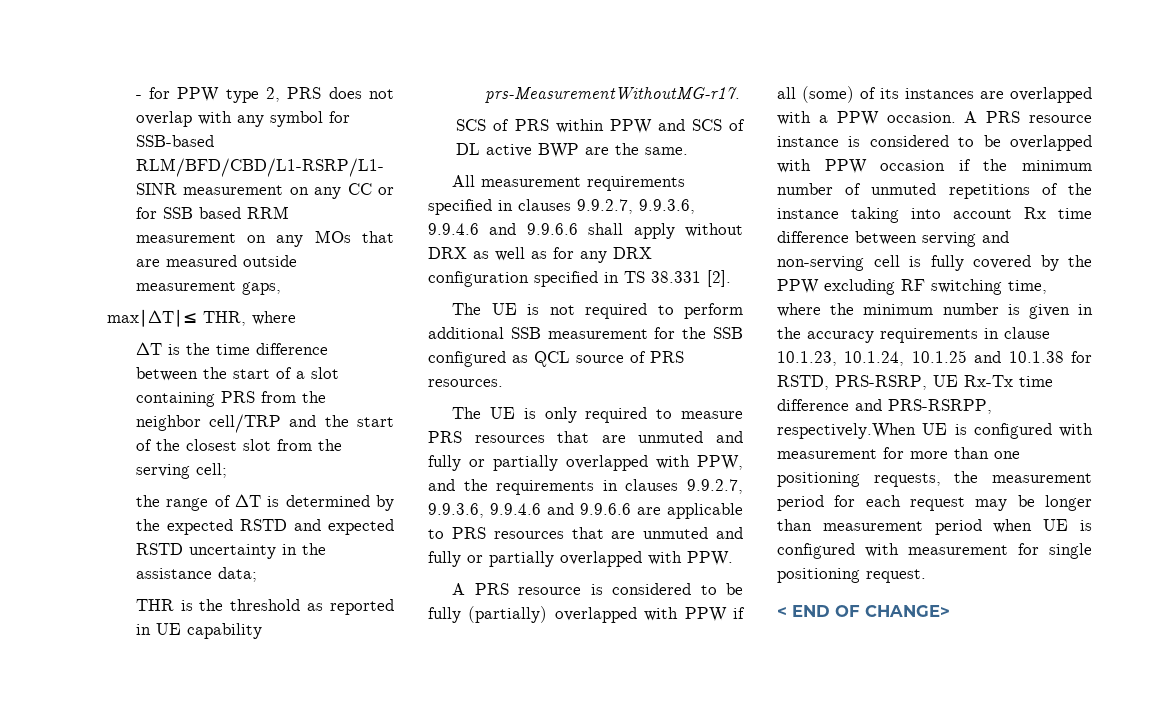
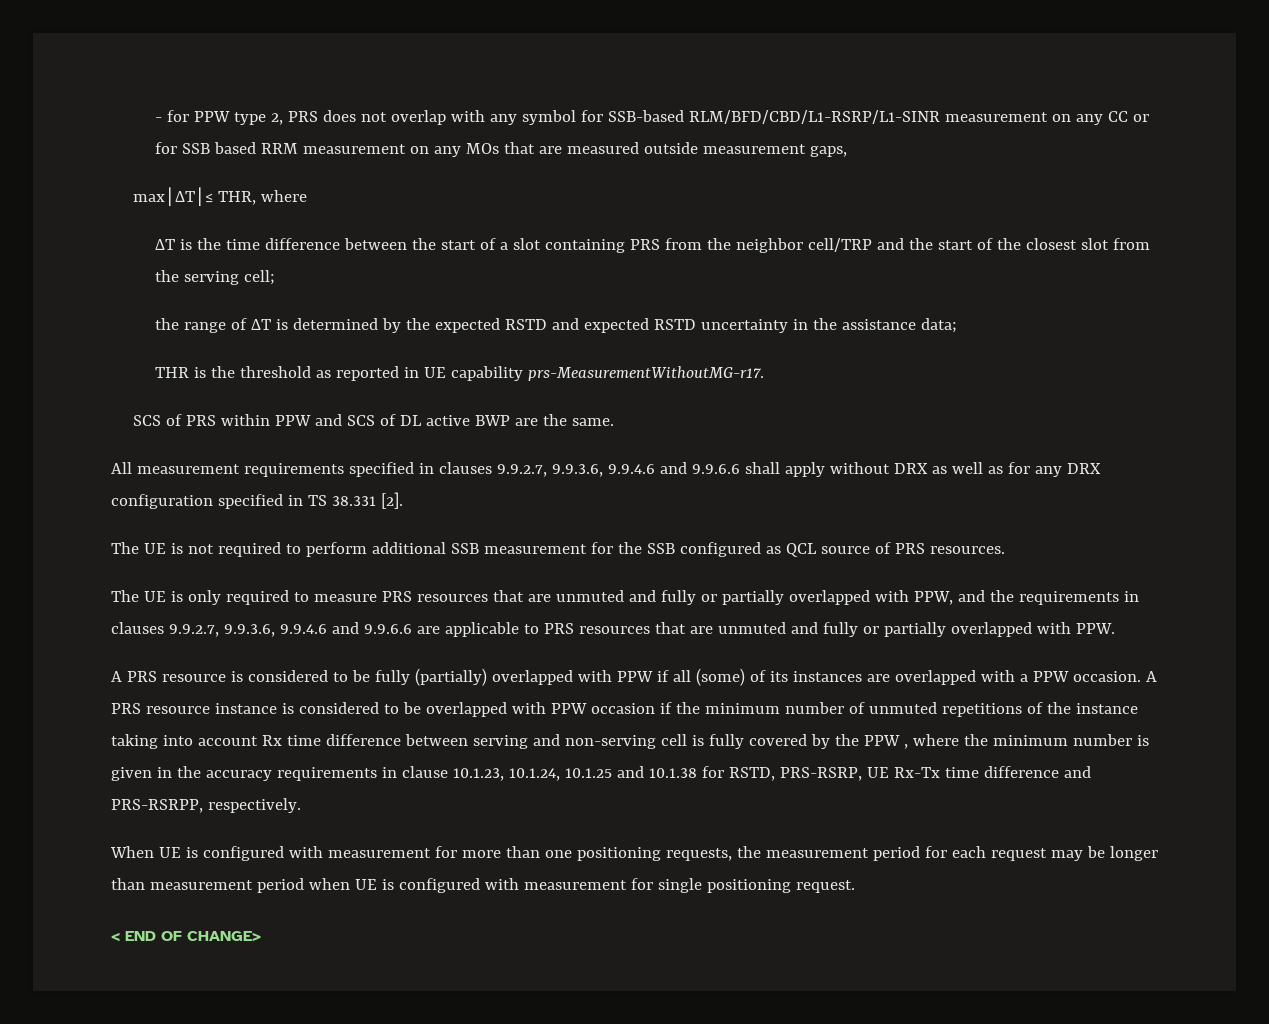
[824,279,1047,295] excluding RF switching time, -> [903,744,908,749] ,
[777,423,916,439] respectively.When -> [207,798,301,813] [110,846,154,858] respectively. // When

